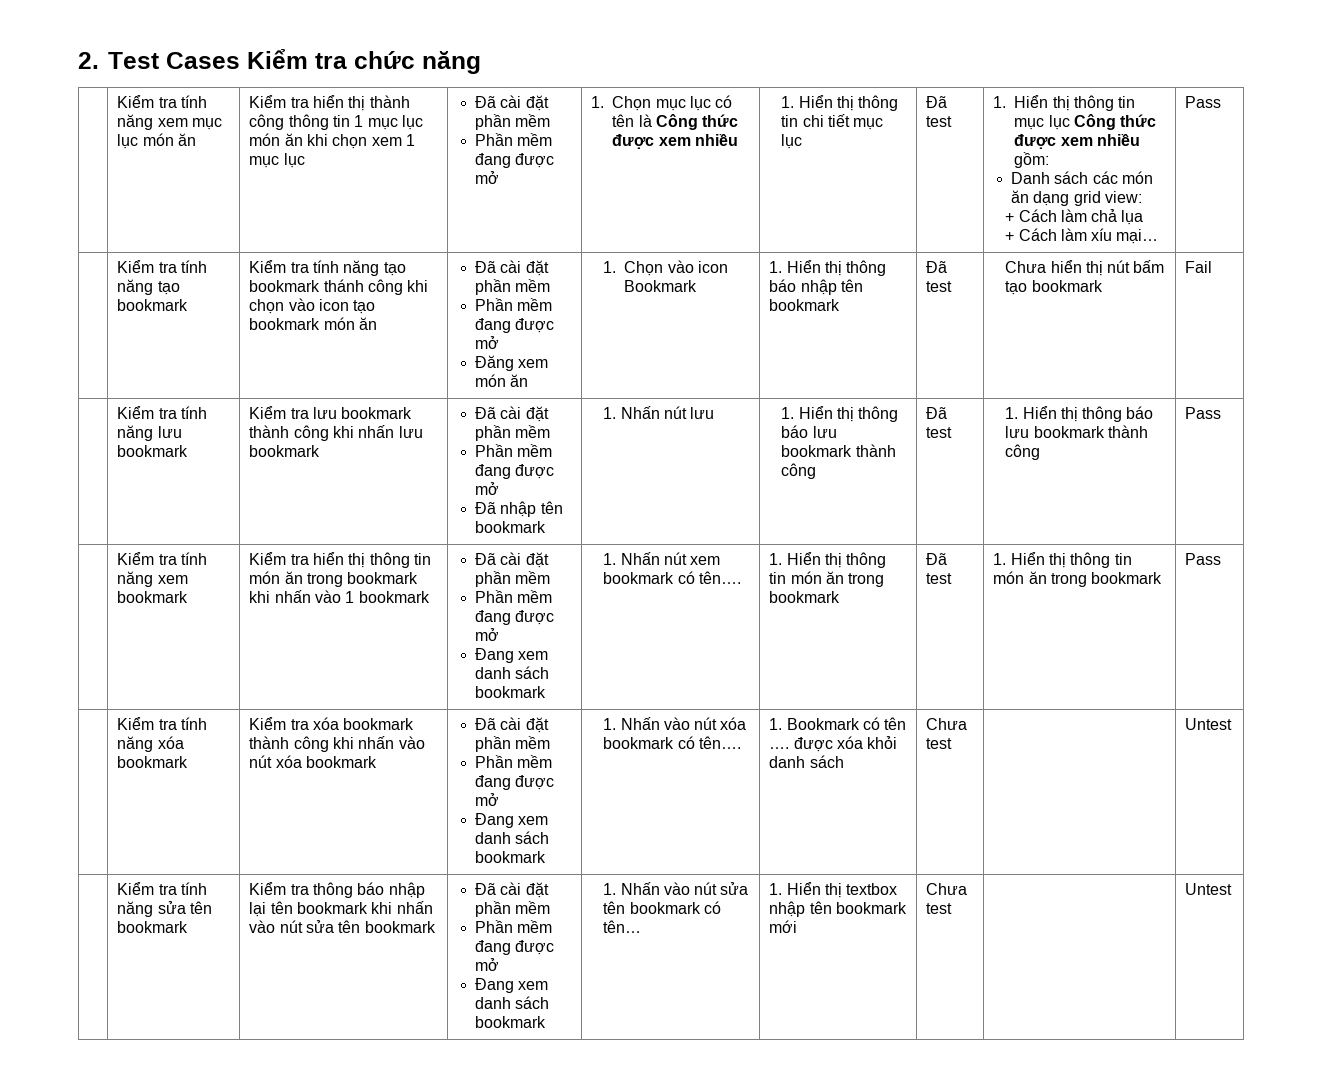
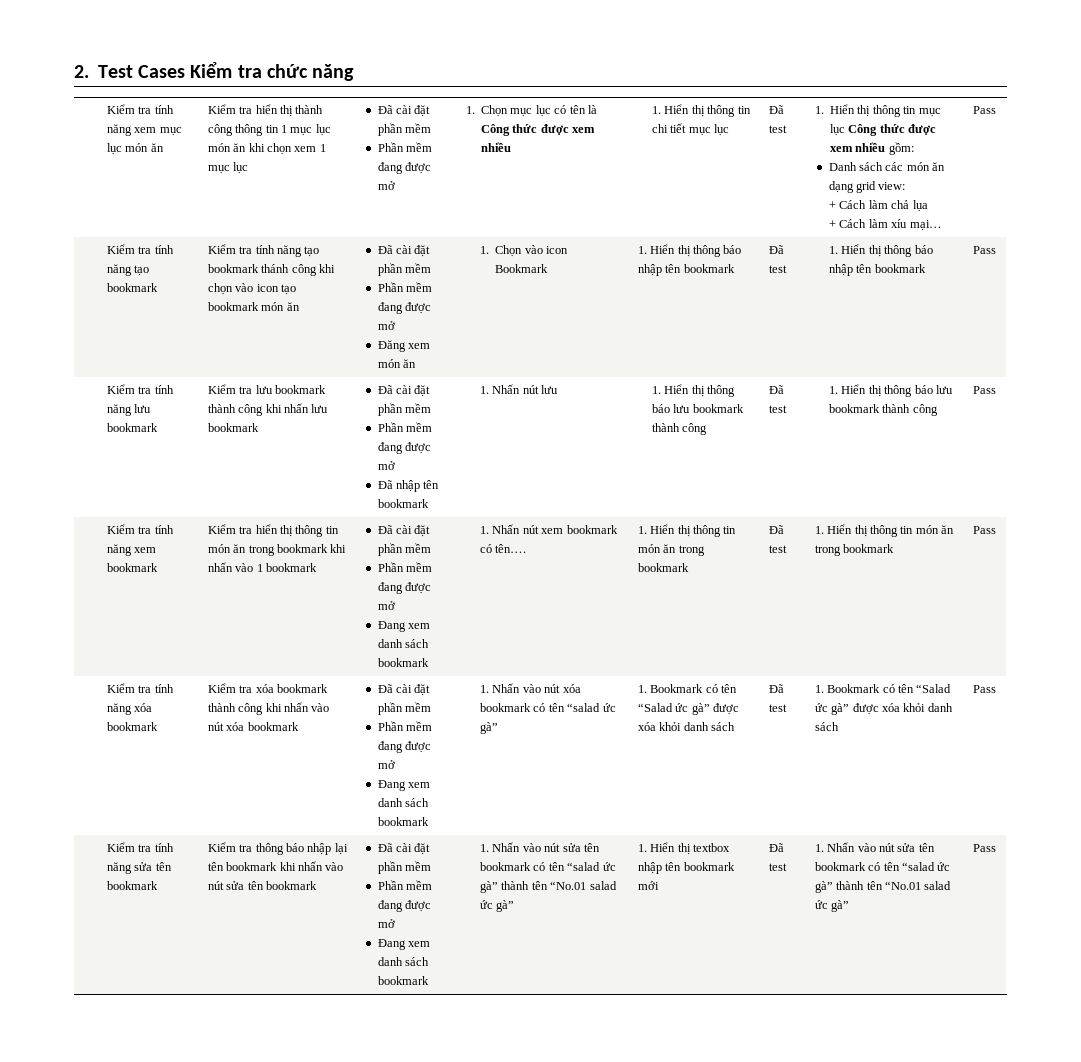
[1005,260,1165,276] [1005,280,1103,295] [1185,261,1213,273] Chưa hiển thị nút bấm tạo bookmark | Fail -> [829,244,933,257] [829,264,926,276] [972,246,996,254] 1. Hiển thị thông báo nhập tên bookmark | Pass
[698,736,741,749] [769,717,907,730] [769,736,898,752] [769,755,844,768] [926,718,968,730] [926,738,953,749] [1185,718,1233,730] tên…. | 1. Bookmark có tên …. được xóa khỏi danh sách | Chưa test | | Untest -> [548,703,616,712] [480,722,499,734] [637,684,737,693] [637,703,739,715] [637,722,735,731] [768,684,784,693] [768,704,787,712] [814,684,952,693] [814,703,953,715] [814,722,839,731] [972,685,996,693] tên “salad ức gà” | 1. Bookmark có tên “Salad ức gà” được xóa khỏi danh sách | Đã test | 1. Bookmark có tên “Salad ức gà” được xóa khỏi danh sách | Pass
[603,920,642,933] tên… -> [548,862,616,871] [480,881,617,893] [480,900,515,912] tên “salad ức gà” thành tên “No.01 salad ức gà”
[926,883,968,895] [926,903,953,914] [1185,883,1233,895] Chưa test | | Untest -> [768,843,784,852] [768,863,787,871] [814,842,935,852] [814,862,951,871] [814,881,952,893] [814,900,850,912] [972,844,996,852] Đã test | 1. Nhấn vào nút sửa tên bookmark có tên “salad ức gà” thành tên “No.01 salad ức gà” | Pass

